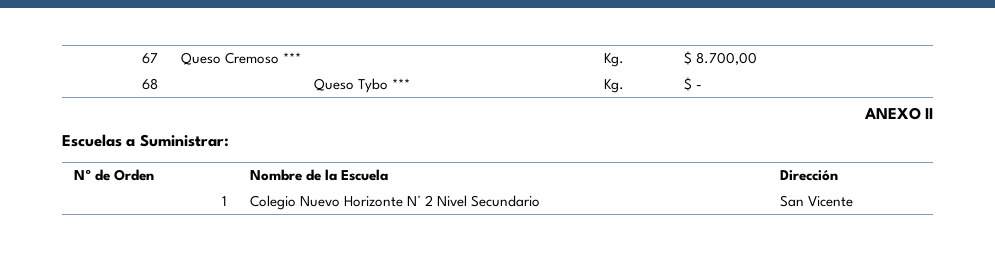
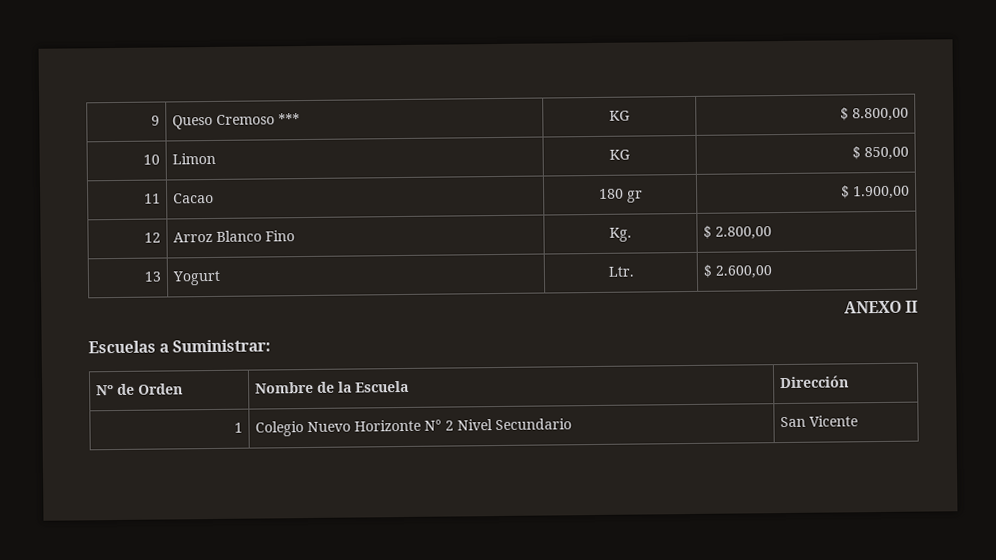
[141,53,158,64] 67 -> [151,115,161,126] 9
[603,53,624,67] [684,51,758,65] [141,78,158,90] [313,78,411,93] [603,79,624,93] [684,77,703,91] Kg. | $ 8.700,00 // 68 | Queso Tybo *** | Kg. | $ - -> [609,110,630,121] [840,107,910,122] [143,154,161,165] [171,152,216,165] [609,149,630,160] [852,146,910,161] [144,193,162,204] [172,192,214,204] [598,188,643,203] [841,185,911,200] [144,232,162,243] [172,230,295,243] [609,227,632,242] [702,225,772,240] [144,271,162,282] [171,270,221,286] [607,266,634,277] [702,264,772,279] KG | $ 8.800,00 // 10 | Limon | KG | $ 850,00 // 11 | Cacao | 180 gr | $ 1.900,00 // 12 | Arroz Blanco Fino | Kg. | $ 2.800,00 // 13 | Yogurt | Ltr. | $ 2.600,00

